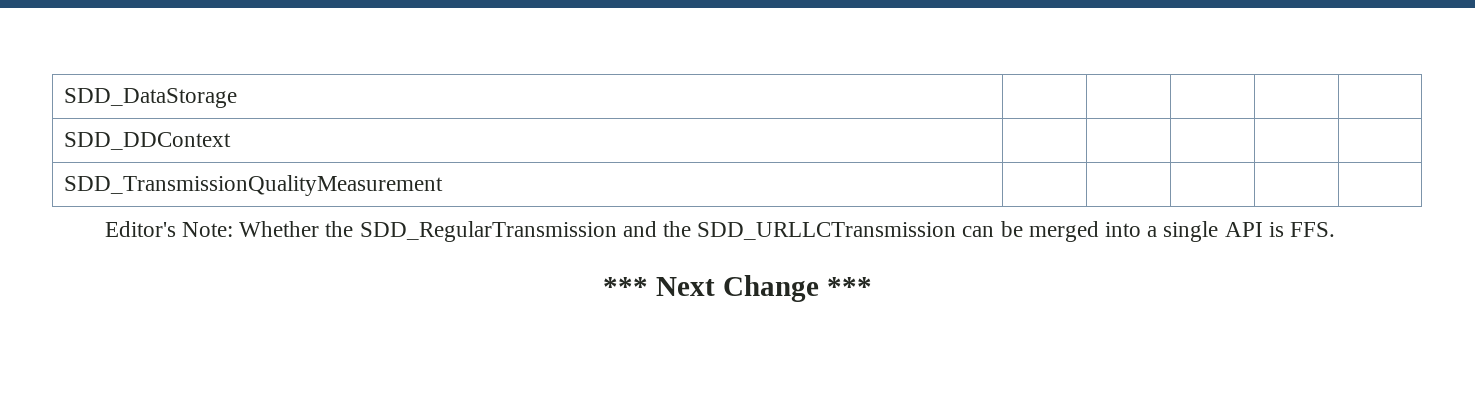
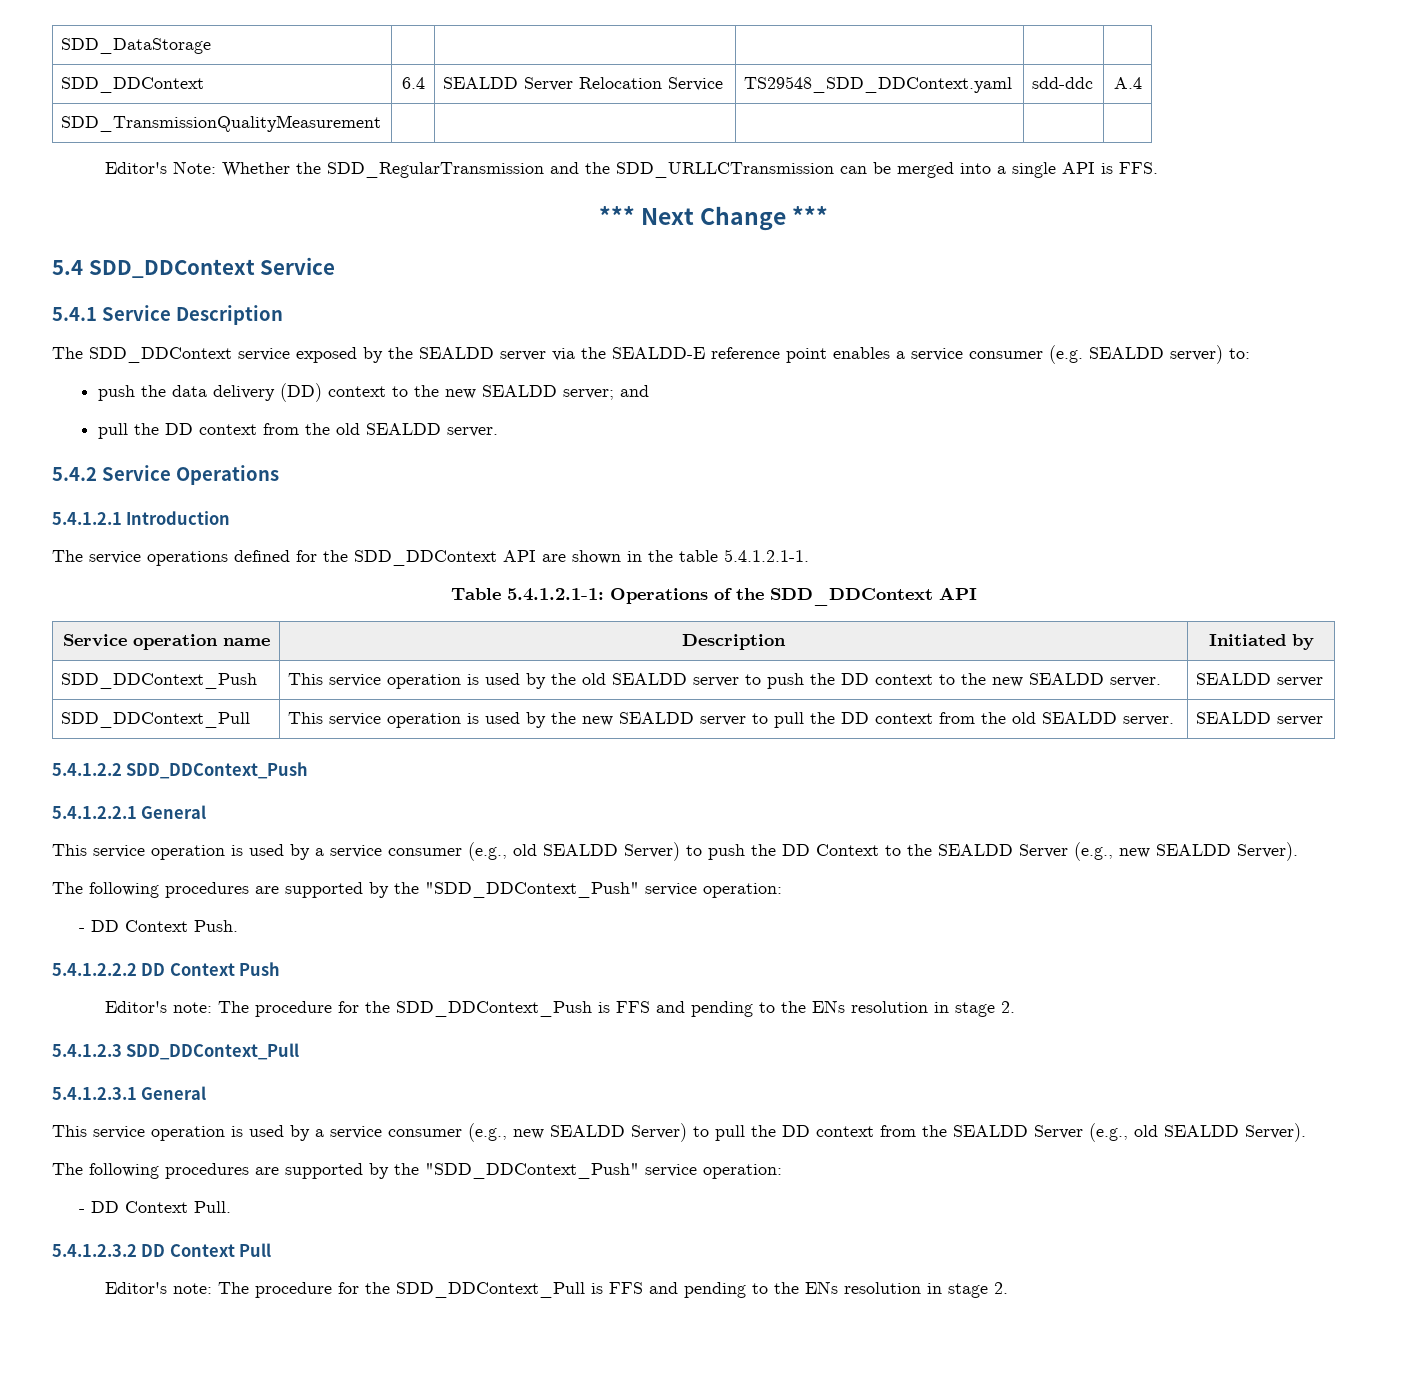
(232, 141) | | | | -> [401,77,425,89] [443,77,724,91] [744,76,1013,93] [1032,77,1094,89] [1113,77,1142,89] 6.4 | SEALDD Server Relocation Service | TS29548_SDD_DDContext.yaml | sdd-ddc | A.4
(872, 286) none -> [52,257,336,278] [52,305,283,325] [52,345,1250,364] [97,383,649,402] [97,423,498,439] [52,465,279,485] [52,511,231,525] [52,549,809,566] [450,587,977,606] [62,634,270,650] [682,634,786,650] [1208,634,1314,650] [61,673,258,689] [288,673,1162,689] [1196,673,1324,687] [61,712,251,728] [288,712,1175,728] [1196,712,1324,726] [52,762,309,779] [52,805,207,819] [52,842,1298,861] [52,882,782,898] [78,920,238,932] [52,962,281,976] [105,1000,1016,1017] [52,1043,300,1060] [52,1086,207,1100] [52,1123,1306,1142] [52,1163,782,1179] [78,1201,231,1213] [52,1243,272,1257] [105,1281,1009,1298] // 5.4 SDD_DDContext Service // 5.4.1 Service Description // The SDD_DDContext service exposed by the SEALDD server via the SEALDD-E reference point enables a service consumer (e.g. SEALDD server) to: // push the data delivery (DD) context to the new SEALDD server; and // pull the DD context from the old SEALDD server. // 5.4.2 Service Operations // 5.4.1.2.1 Introduction // The service operations defined for the SDD_DDContext API are shown in the table 5.4.1.2.1-1. // Table 5.4.1.2.1-1: Operations of the SDD_DDContext API // Service operation name | Description | Initiated by // SDD_DDContext_Push | This service operation is used by the old SEALDD server to push the DD context to the new SEALDD server. | SEALDD server // SDD_DDContext_Pull | This service operation is used by the new SEALDD server to pull the DD context from the old SEALDD server. | SEALDD server // 5.4.1.2.2 SDD_DDContext_Push // 5.4.1.2.2.1 General // This service operation is used by a service consumer (e.g., old SEALDD Server) to push the DD Context to the SEALDD Server (e.g., new SEALDD Server). // The following procedures are supported by the "SDD_DDContext_Push" service operation: // - DD Context Push. // 5.4.1.2.2.2 DD Context Push // Editor's note: The procedure for the SDD_DDContext_Push is FFS and pending to the ENs resolution in stage 2. // 5.4.1.2.3 SDD_DDContext_Pull // 5.4.1.2.3.1 General // This service operation is used by a service consumer (e.g., new SEALDD Server) to pull the DD context from the SEALDD Server (e.g., old SEALDD Server). // The following procedures are supported by the "SDD_DDContext_Push" service operation: // - DD Context Pull. // 5.4.1.2.3.2 DD Context Pull // Editor's note: The procedure for the SDD_DDContext_Pull is FFS and pending to the ENs resolution in stage 2.

